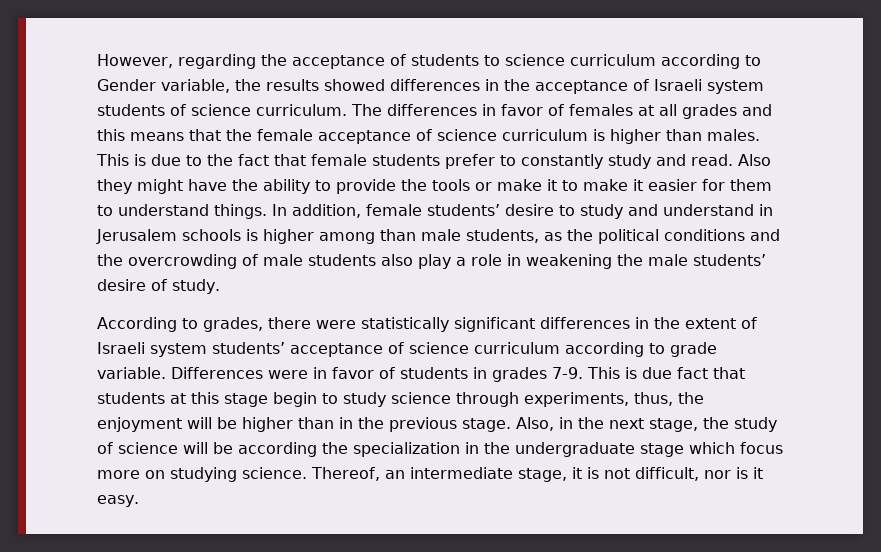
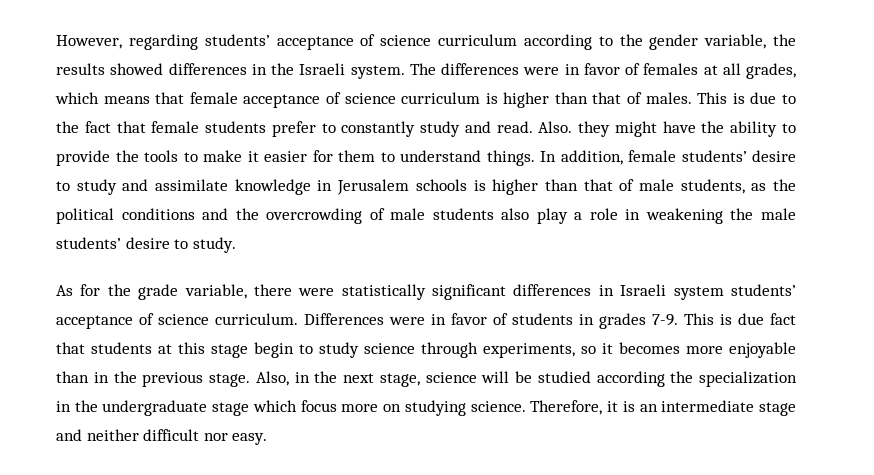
[261,54,761,69] [97,79,156,91] the acceptance of students to science curriculum according to Gender -> [204,34,699,50] students’ acceptance of science curriculum according to the gender
[535,79,764,94] [97,104,347,116] acceptance of Israeli system students of science curriculum. -> [299,63,405,79] Israeli system.
(477, 110) none -> [523,67,560,75] were
[682,104,772,119] [97,129,125,141] grades and this -> [746,63,796,79] [55,92,99,104] grades, which
[226,129,252,141] the -> (185, 98) none
(702, 135) none -> [592,92,643,104] that of
[738,154,771,166] Also -> [538,121,573,133] Also.
[475,179,557,191] or make it -> (178, 156) none
[663,204,754,216] understand -> [155,179,311,195] assimilate knowledge
[319,229,416,244] among than -> [544,179,635,191] than that of
[151,279,167,291] of -> [174,239,189,249] to
[97,317,263,332] According to grades, -> [56,284,247,300] As for the grade variable,
[654,317,757,329] the extent of -> (614, 290) none
[474,342,717,357] [97,367,166,379] curriculum according to grade variable. -> [215,313,298,325] curriculum.
[634,392,704,406] [97,417,293,432] thus, the enjoyment will be higher -> [581,342,796,358] so it becomes more enjoyable
[703,417,777,432] [97,442,113,454] the study of -> (420, 380) none
(233, 448) none -> [537,371,591,383] studied
[311,467,763,482] Thereof, an intermediate stage, it is not difficult, nor is it -> [530,400,797,416] [56,429,228,441] Therefore, it is an intermediate stage and neither difficult nor

